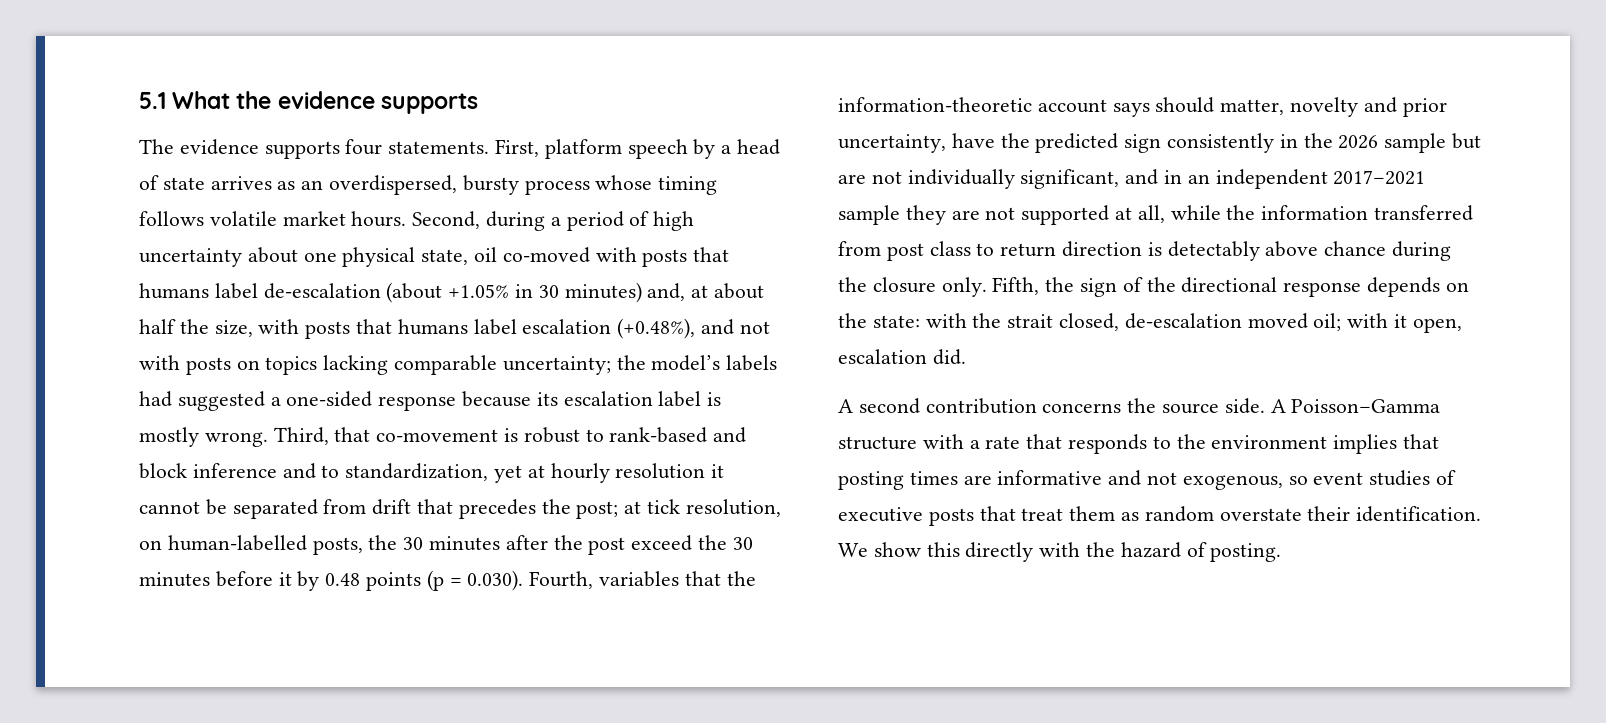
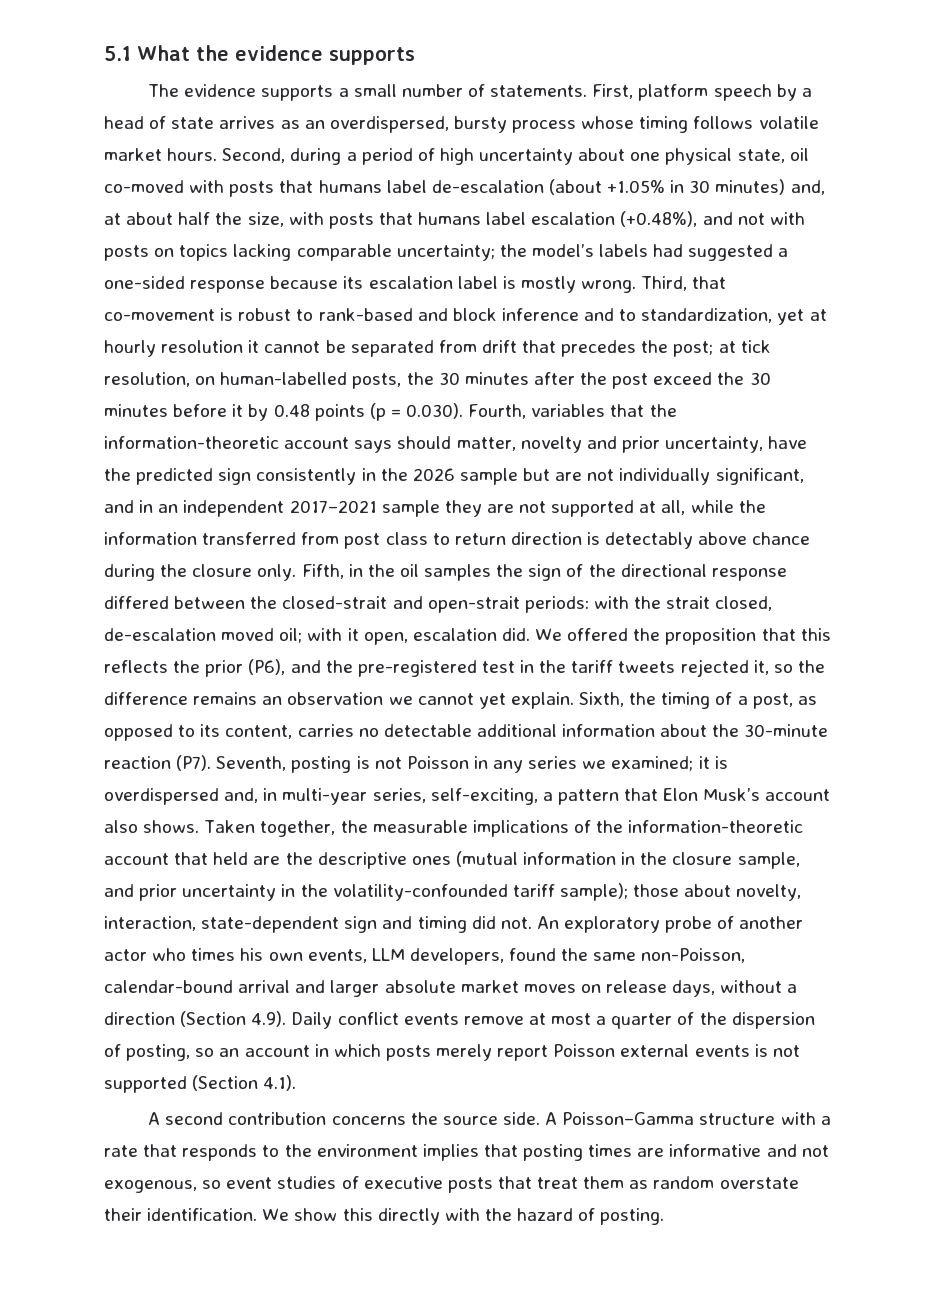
[345,139,383,155] four -> [338,84,485,97] a small number of
(1040, 286) none -> [348,564,492,581] in the oil samples
[1367,277,1469,297] [838,313,920,328] depends on the state: -> [104,596,589,613] differed between the closed-strait and open-strait periods:
(966, 357) none -> [535,628,831,645] [104,659,825,677] [104,692,817,709] [104,724,829,741] [104,755,728,773] [104,788,831,805] [104,820,804,837] [104,851,800,869] [104,883,802,901] [104,916,804,933] [104,948,746,965] [104,980,798,997] [104,1011,815,1029] [104,1044,800,1061] [104,1075,297,1093] We offered the proposition that this reflects the prior (P6), and the pre-registered test in the tariff tweets rejected it, so the difference remains an observation we cannot yet explain. Sixth, the timing of a post, as opposed to its content, carries no detectable additional information about the 30-minute reaction (P7). Seventh, posting is not Poisson in any series we examined; it is overdispersed and, in multi-year series, self-exciting, a pattern that Elon Musk’s account also shows. Taken together, the measurable implications of the information-theoretic account that held are the descriptive ones (mutual information in the closure sample, and prior uncertainty in the volatility-confounded tariff sample); those about novelty, interaction, state-dependent sign and timing did not. An exploratory probe of another actor who times his own events, LLM developers, found the same non-Poisson, calendar-bound arrival and larger absolute market moves on release days, without a direction (Section 4.9). Daily conflict events remove at most a quarter of the dispersion of posting, so an account in which posts merely report Poisson external events is not supported (Section 4.1).

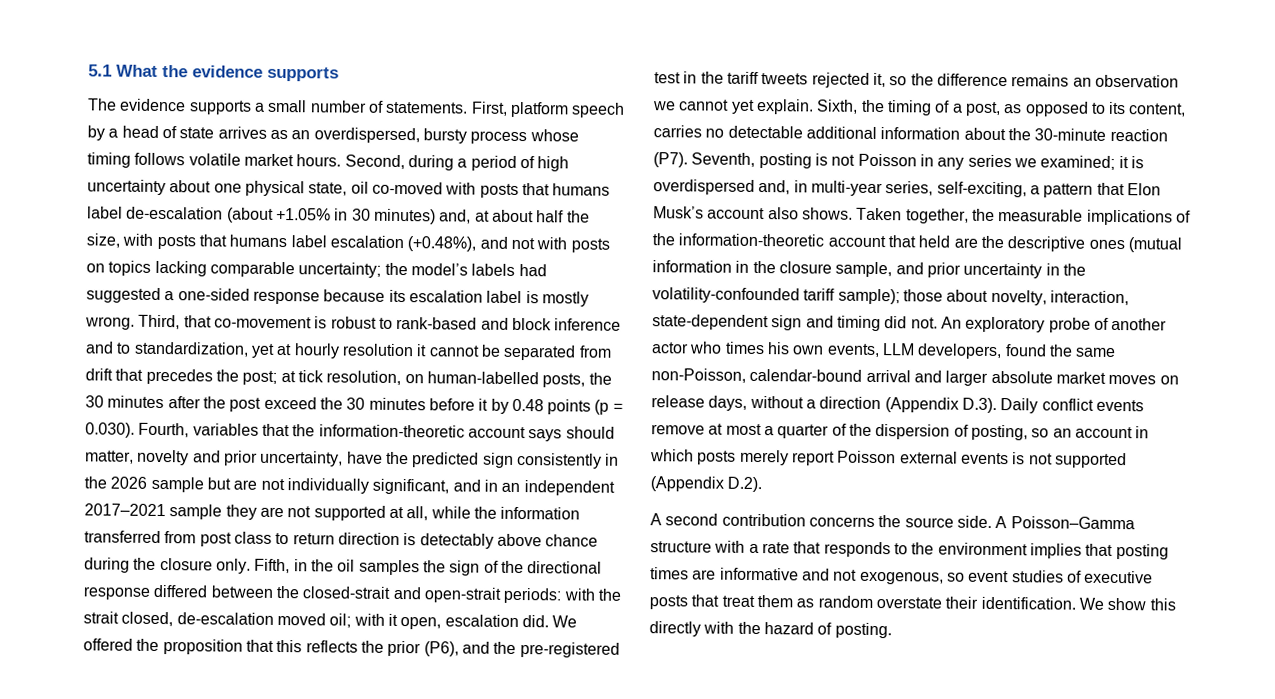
[180,1011,287,1027] (Section 4.9). -> [884,397,997,414] (Appendix D.3).
[192,1075,297,1091] (Section 4.1). -> [650,476,763,493] (Appendix D.2).

